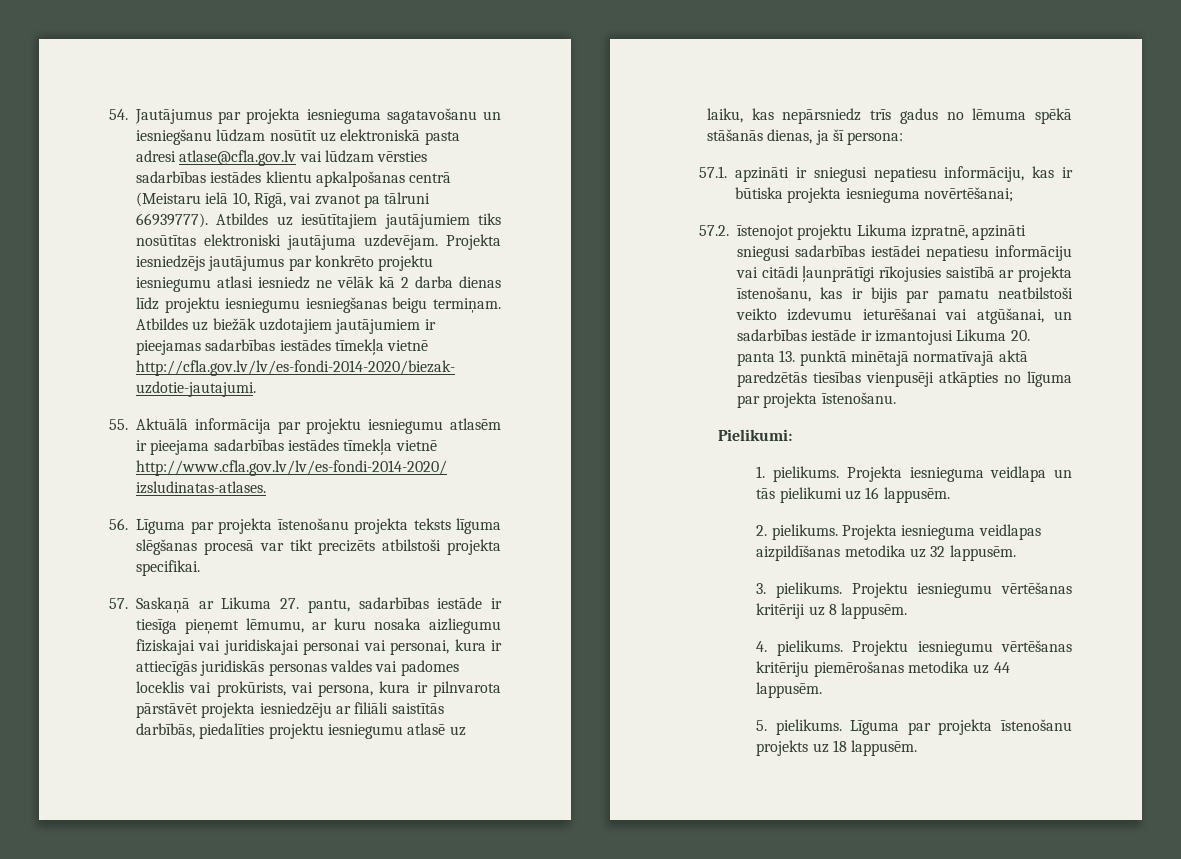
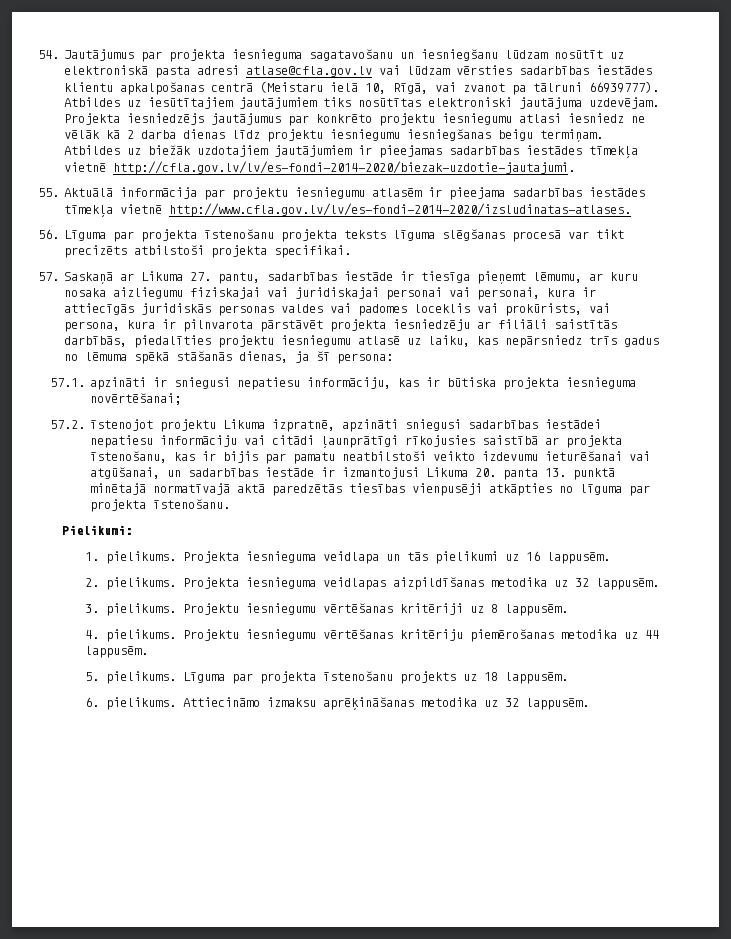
(918, 748) none -> [85,697,590,710] // 6. pielikums. Attiecināmo izmaksu aprēķināšanas metodika uz 32 lappusēm.

